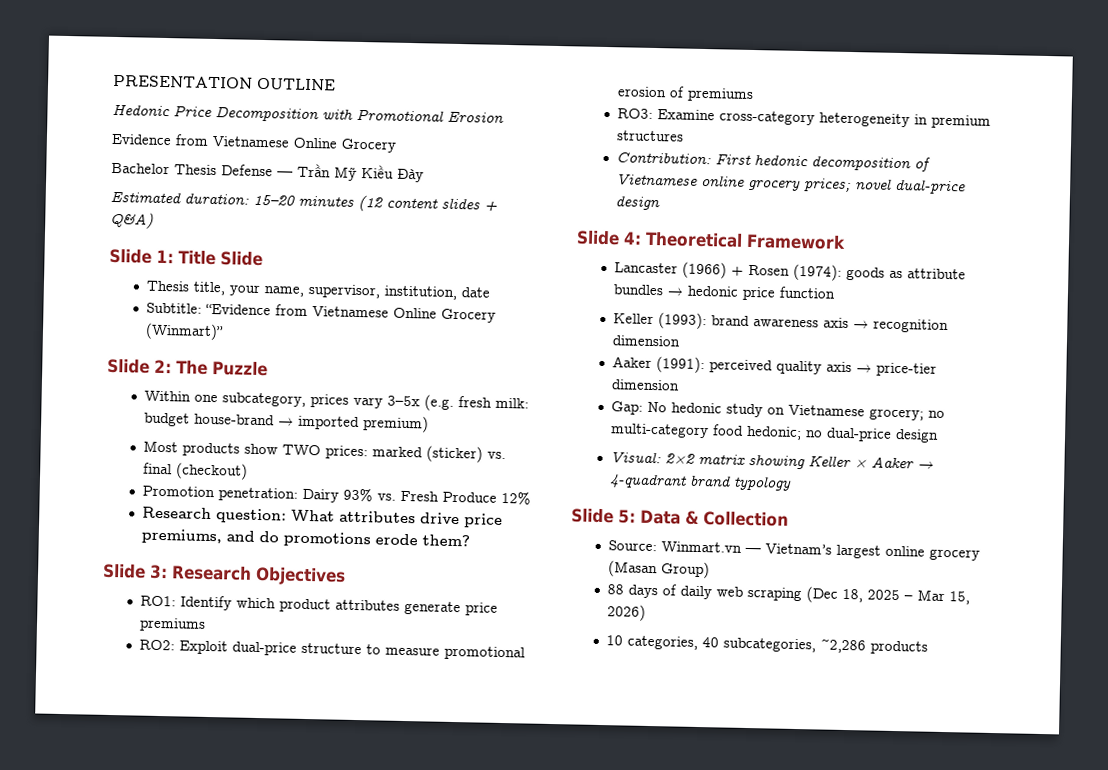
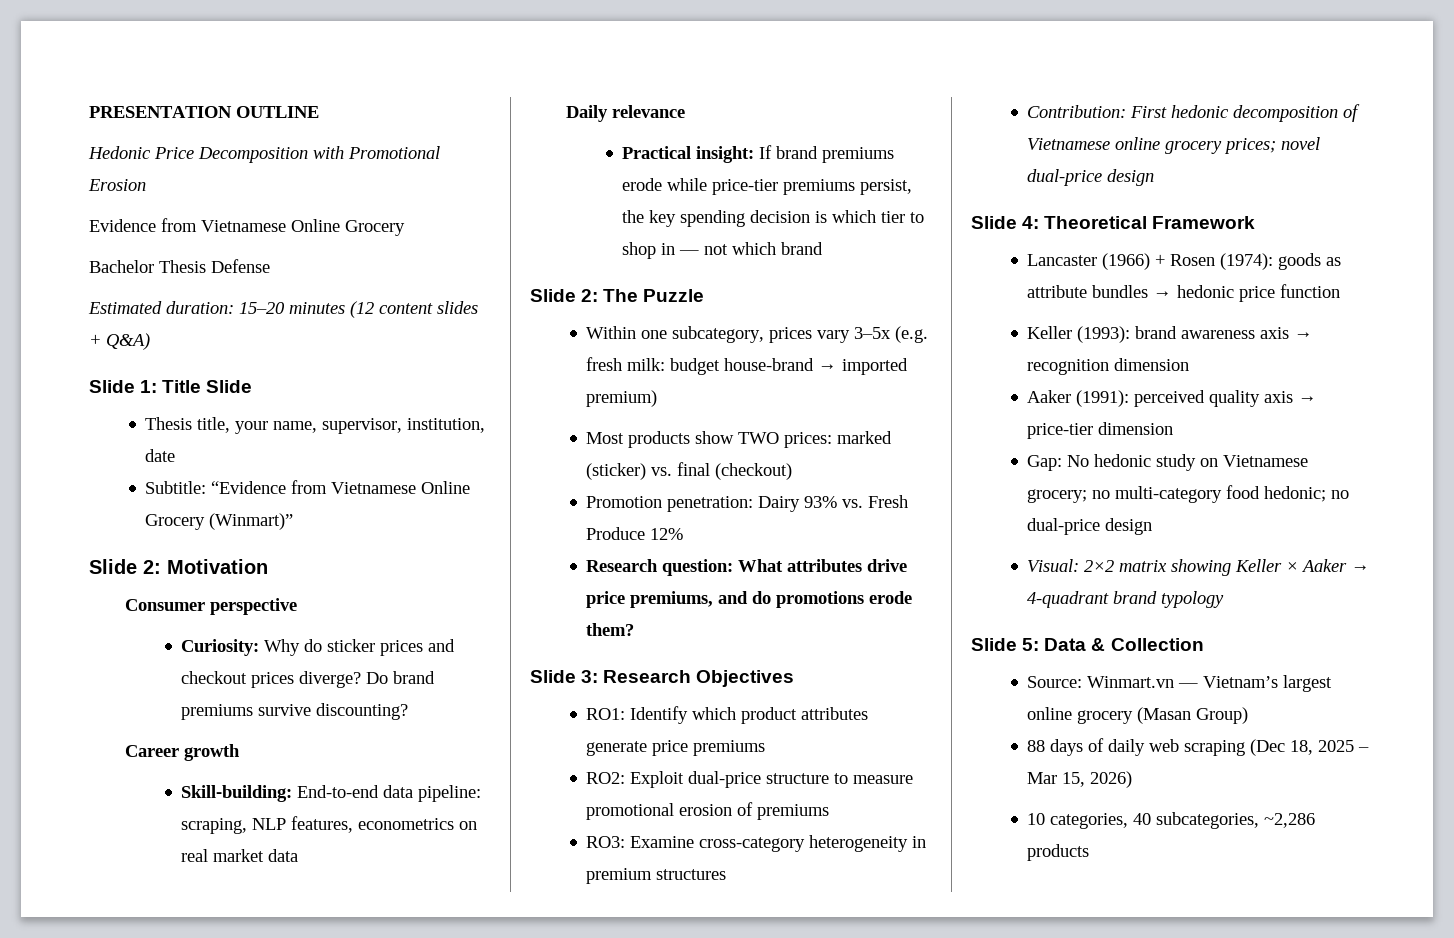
[277,163,424,183] — Trần Mỹ Kiều Đày -> (270, 266) none
(224, 331) none -> [89,559,268,574] [124,598,297,615] [181,639,456,656] [181,671,436,688] [181,703,409,720] [124,744,240,761] [181,785,482,802] [181,816,478,834] [181,849,299,862] [565,105,685,122] [622,145,895,163] [622,178,913,195] [622,210,925,227] [622,242,824,259] // Slide 2: Motivation // Consumer perspective // Curiosity: Why do sticker prices and checkout prices diverge? Do brand premiums survive discounting? // Career growth // Skill-building: End-to-end data pipeline: scraping, NLP features, econometrics on real market data // Daily relevance // Practical insight: If brand premiums erode while price-tier premiums persist, the key spending decision is which tier to shop in — not which brand

